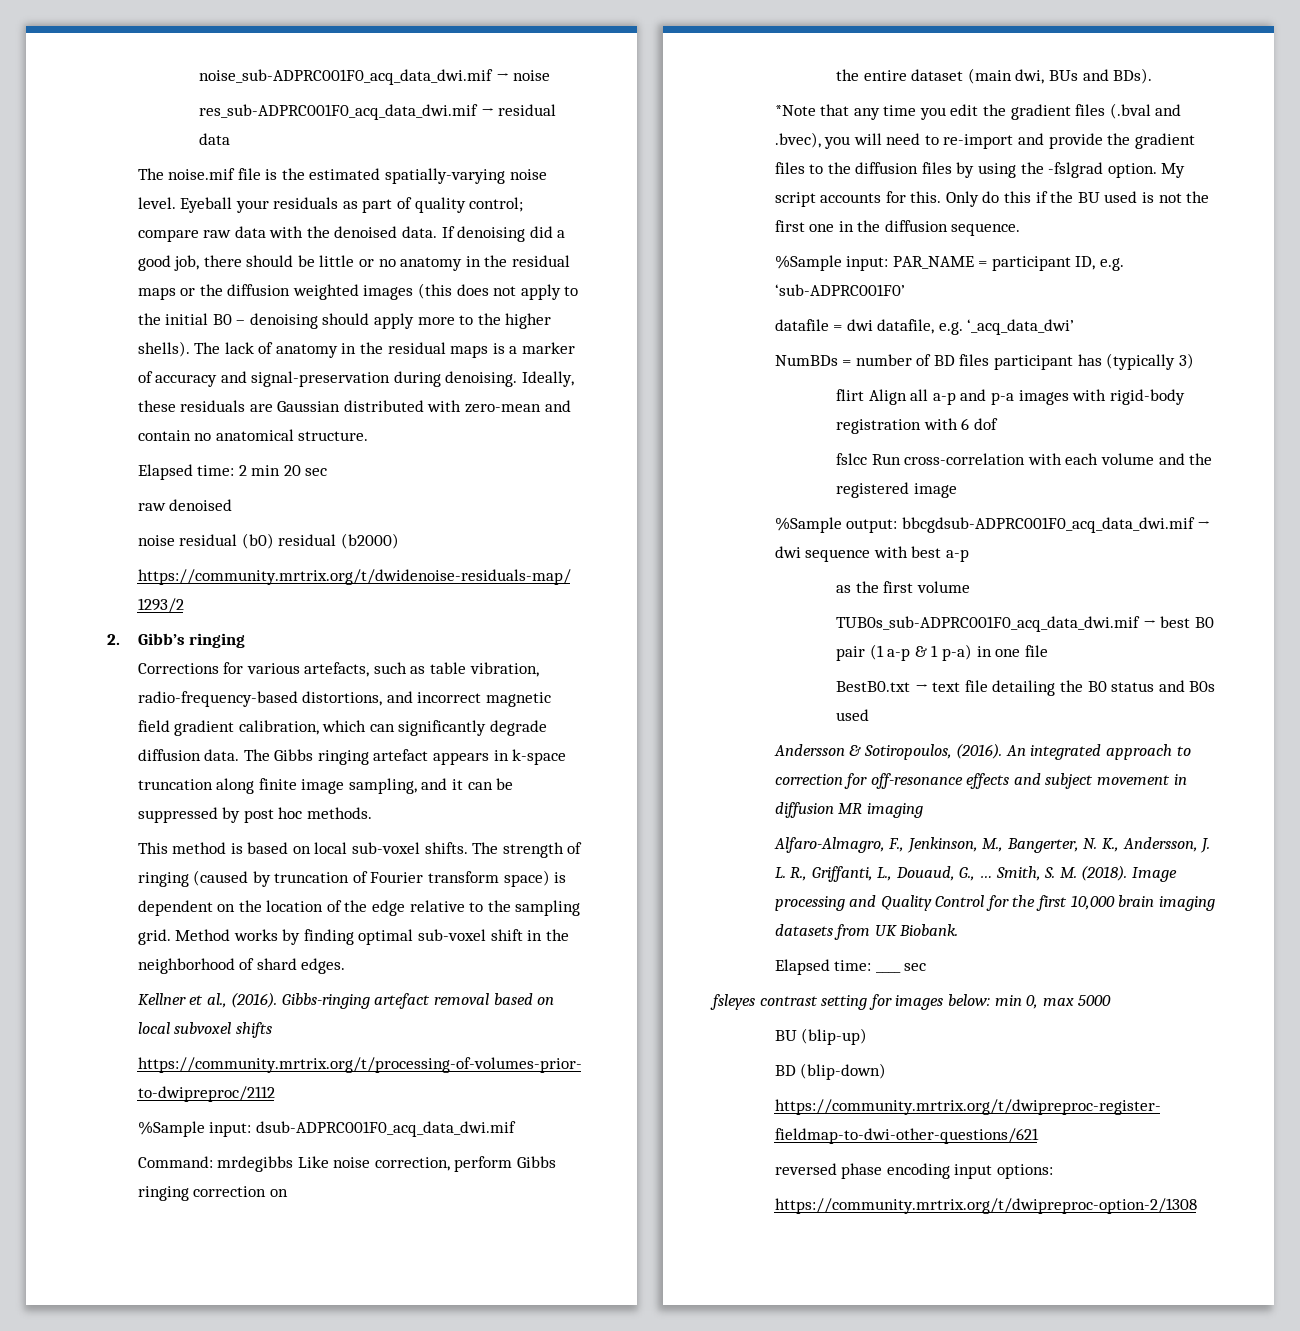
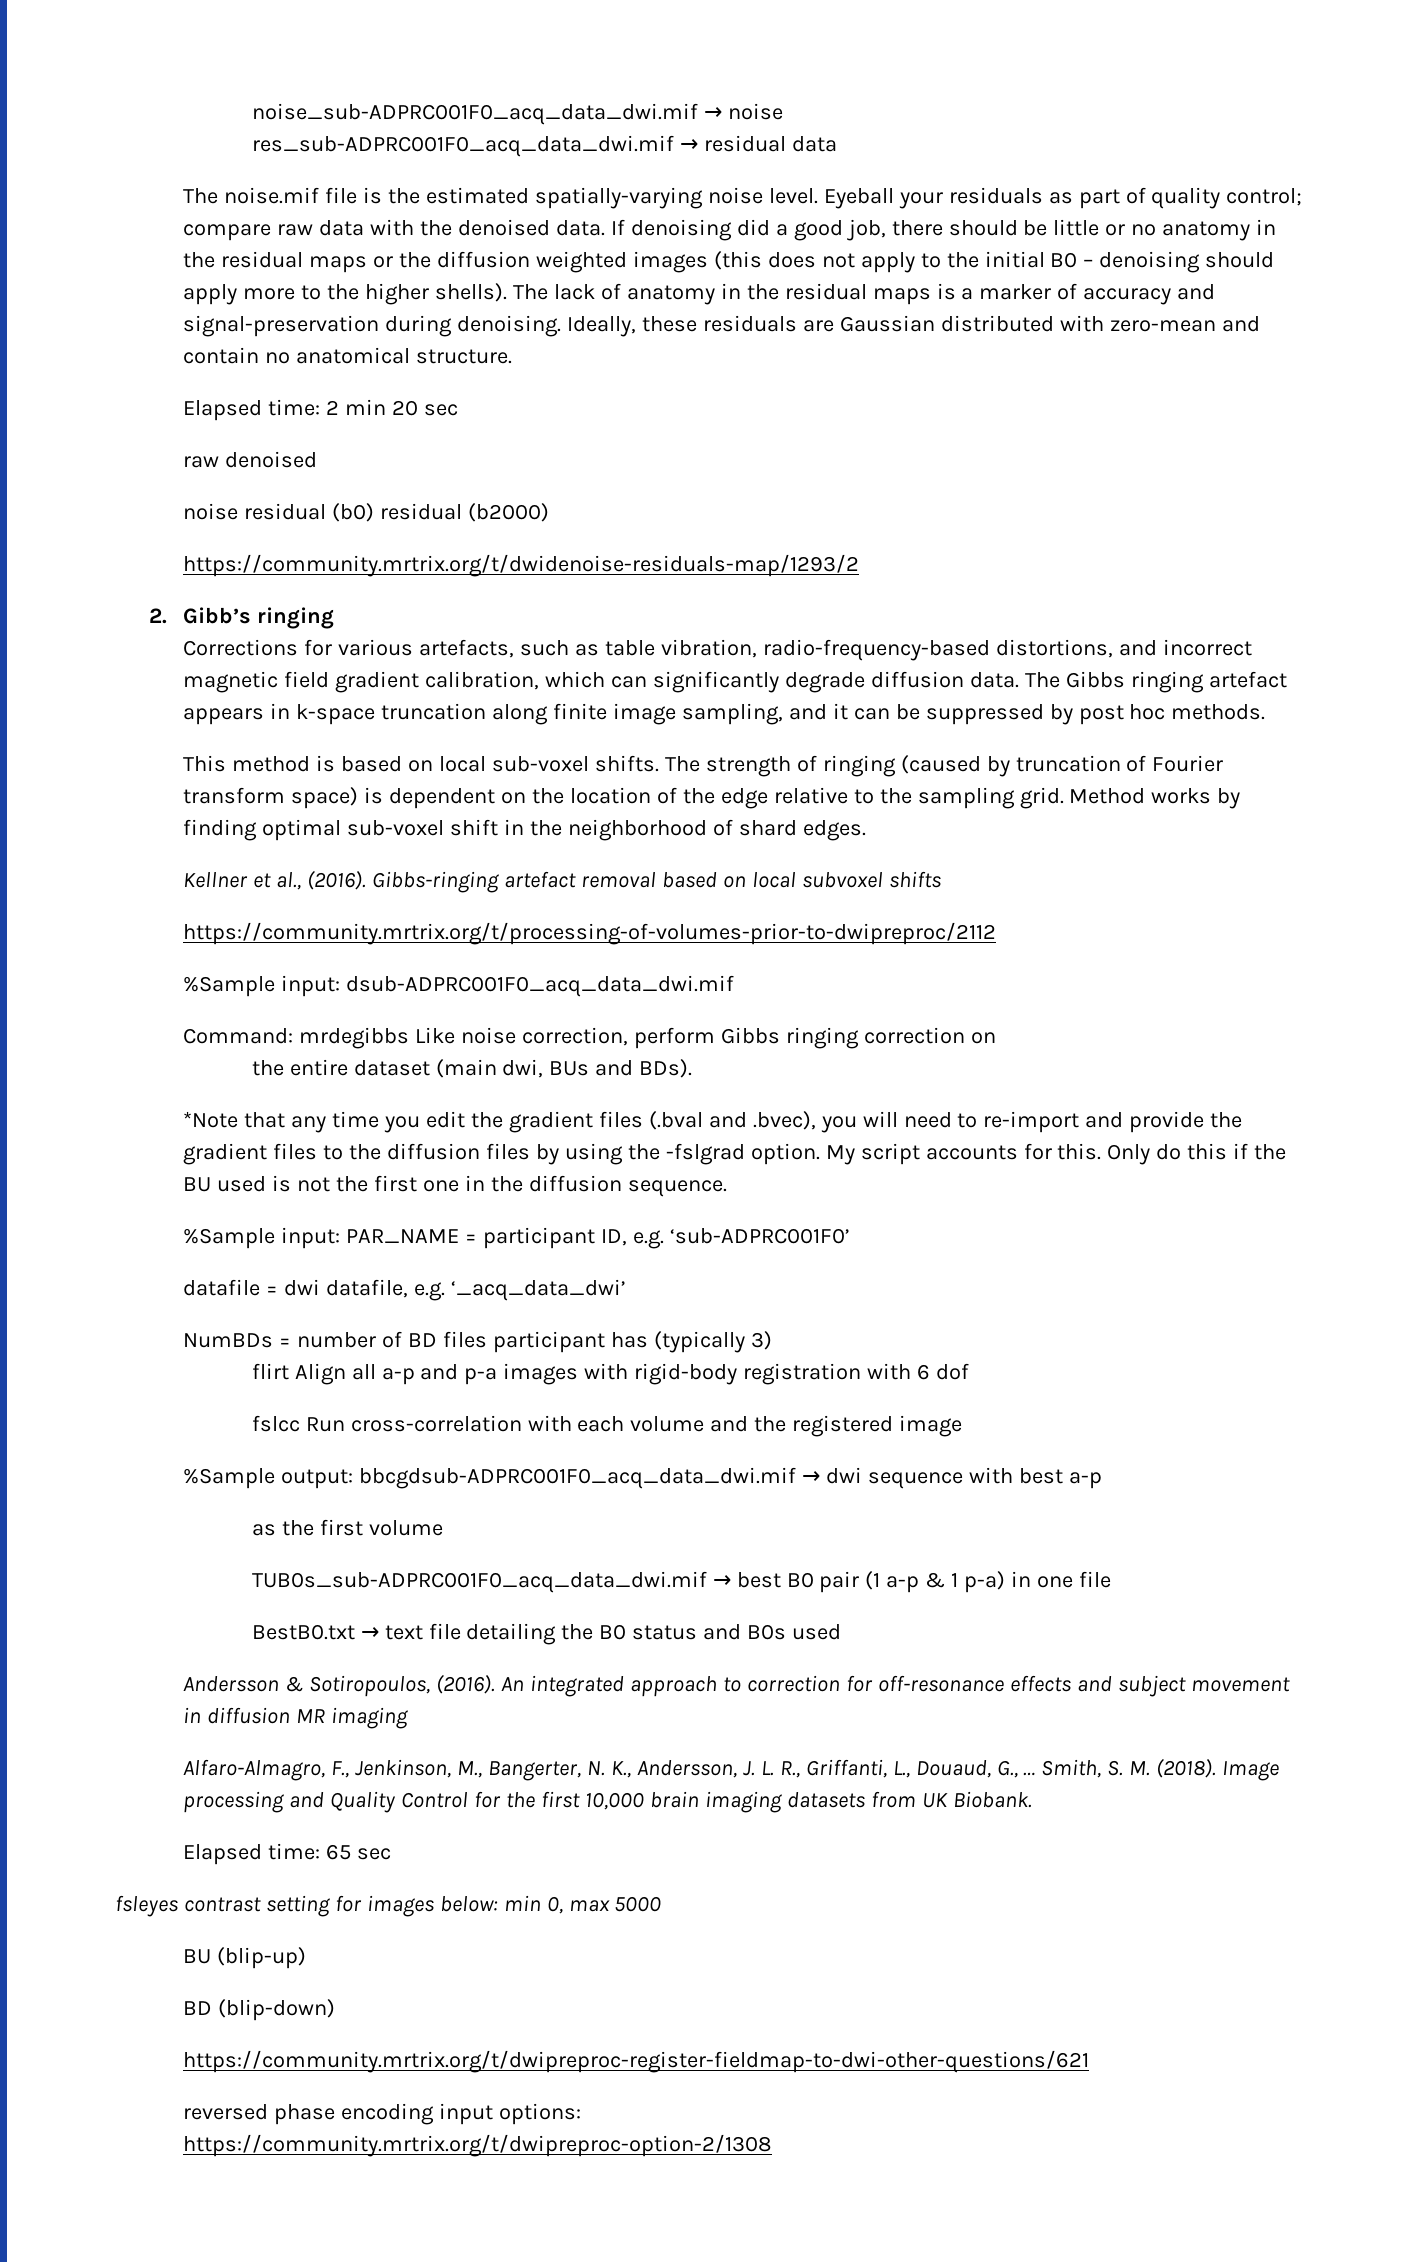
[875,971,901,973] ____ -> [326,1844,352,1860] 65

